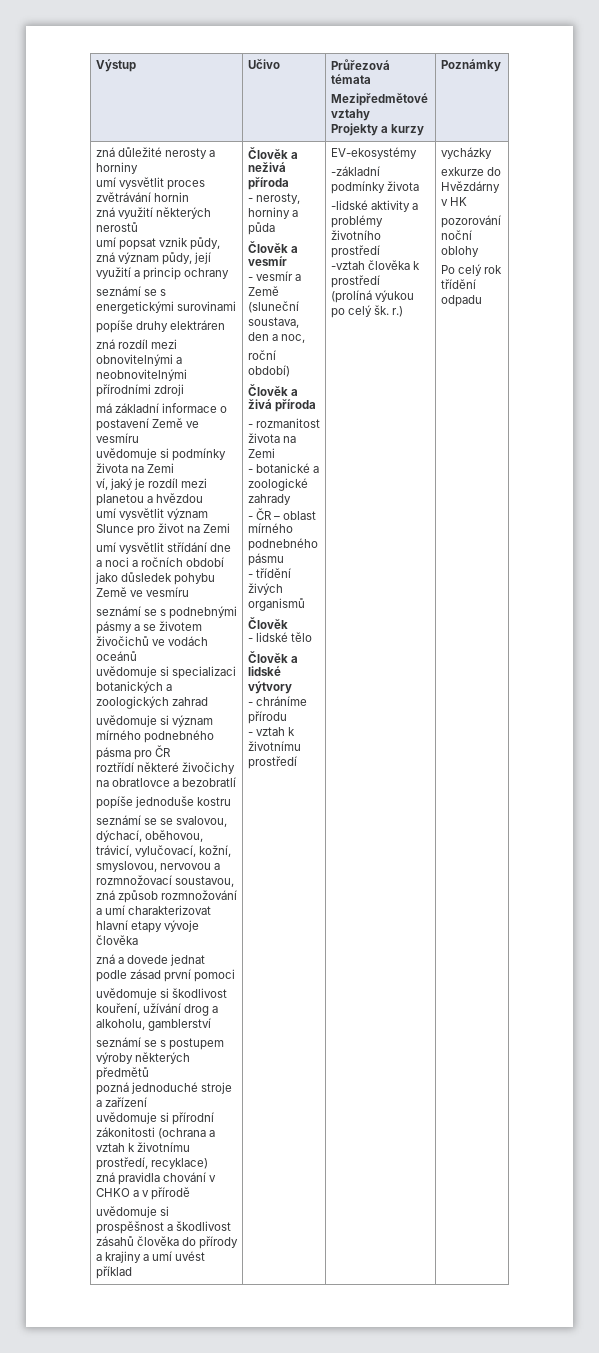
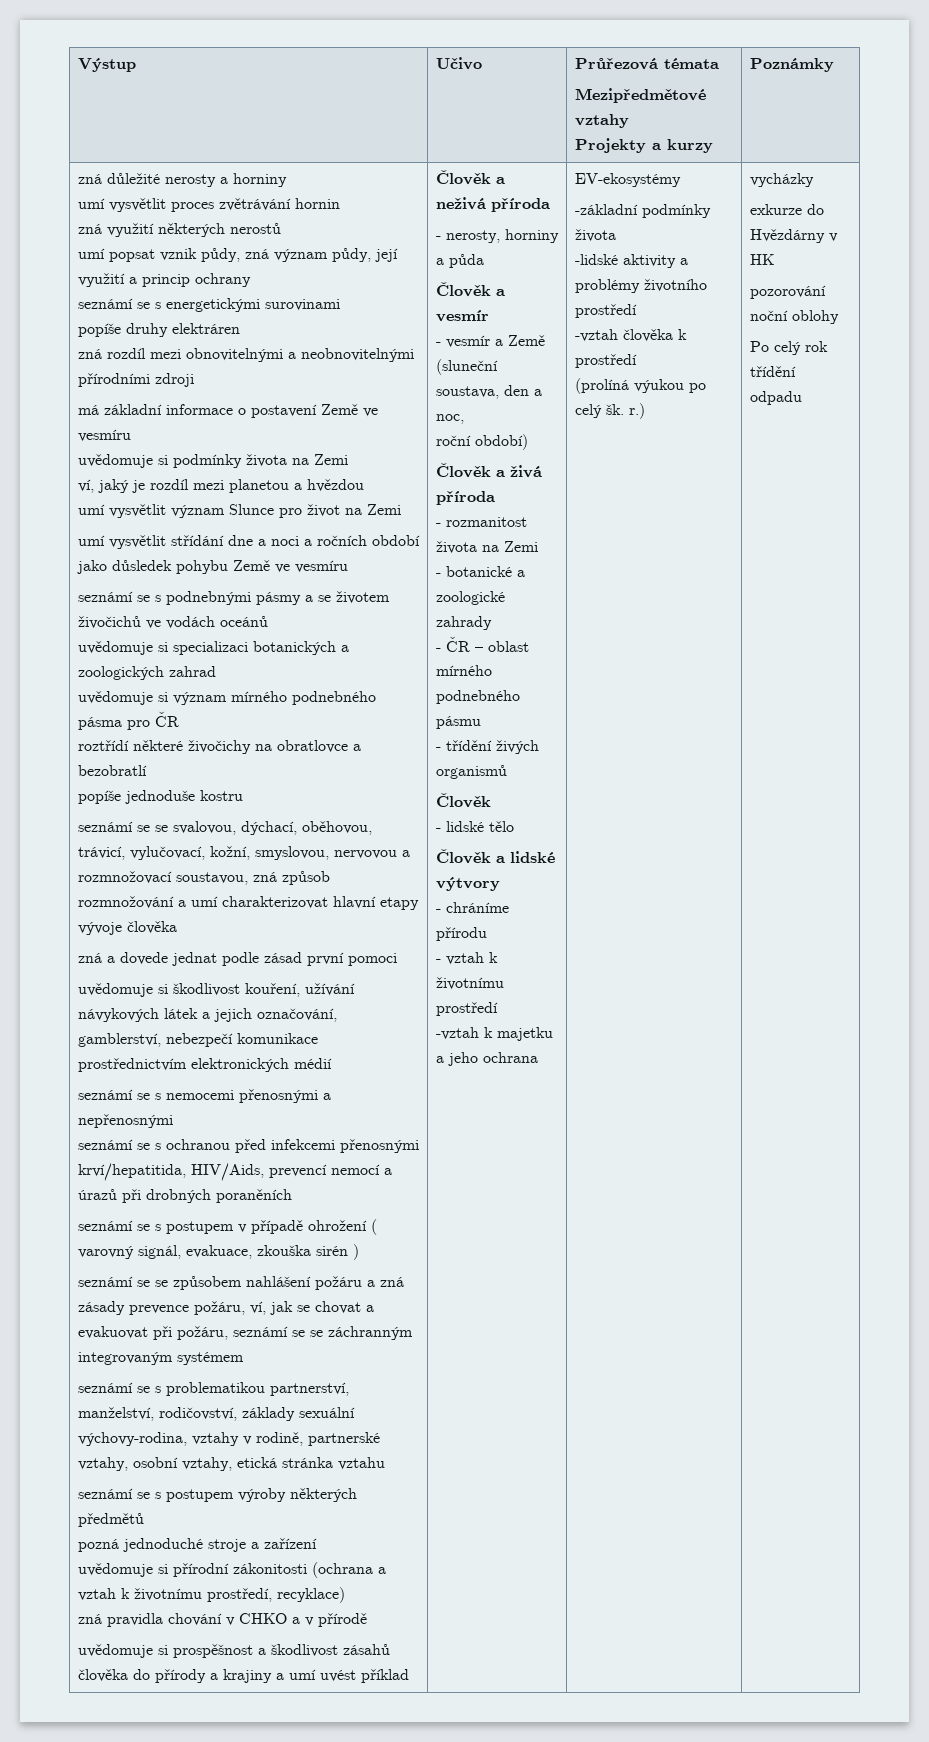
[183,1004,218,1016] [95,1018,211,1031] drog a alkoholu, gamblerství -> [77,1008,337,1022] [77,1033,318,1047] [77,1058,332,1072] [77,1089,331,1103] [77,1114,173,1128] [77,1139,419,1153] [77,1163,392,1181] [77,1189,292,1203] [77,1219,377,1235] [77,1244,359,1260] [77,1276,404,1290] [77,1301,374,1315] [77,1326,413,1340] [77,1352,244,1365] [77,1382,349,1396] [77,1407,355,1421] [77,1432,380,1446] [77,1457,385,1471] návykových látek a jejich označování, gamblerství, nebezpečí komunikace prostřednictvím elektronických médií // seznámí se s nemocemi přenosnými a nepřenosnými // seznámí se s ochranou před infekcemi přenosnými krví/hepatitida, HIV/Aids, prevencí nemocí a úrazů při drobných poraněních // seznámí se s postupem v případě ohrožení ( varovný signál, evakuace, zkouška sirén ) // seznámí se se způsobem nahlášení požáru a zná zásady prevence požáru, ví, jak se chovat a evakuovat při požáru, seznámí se se záchranným integrovaným systémem // seznámí se s problematikou partnerství, manželství, rodičovství, základy sexuální výchovy-rodina, vztahy v rodině, partnerské vztahy, osobní vztahy, etická stránka vztahu
(297, 762) none -> [435,1027,553,1041] [435,1052,538,1066] // -vztah k majetku a jeho ochrana

